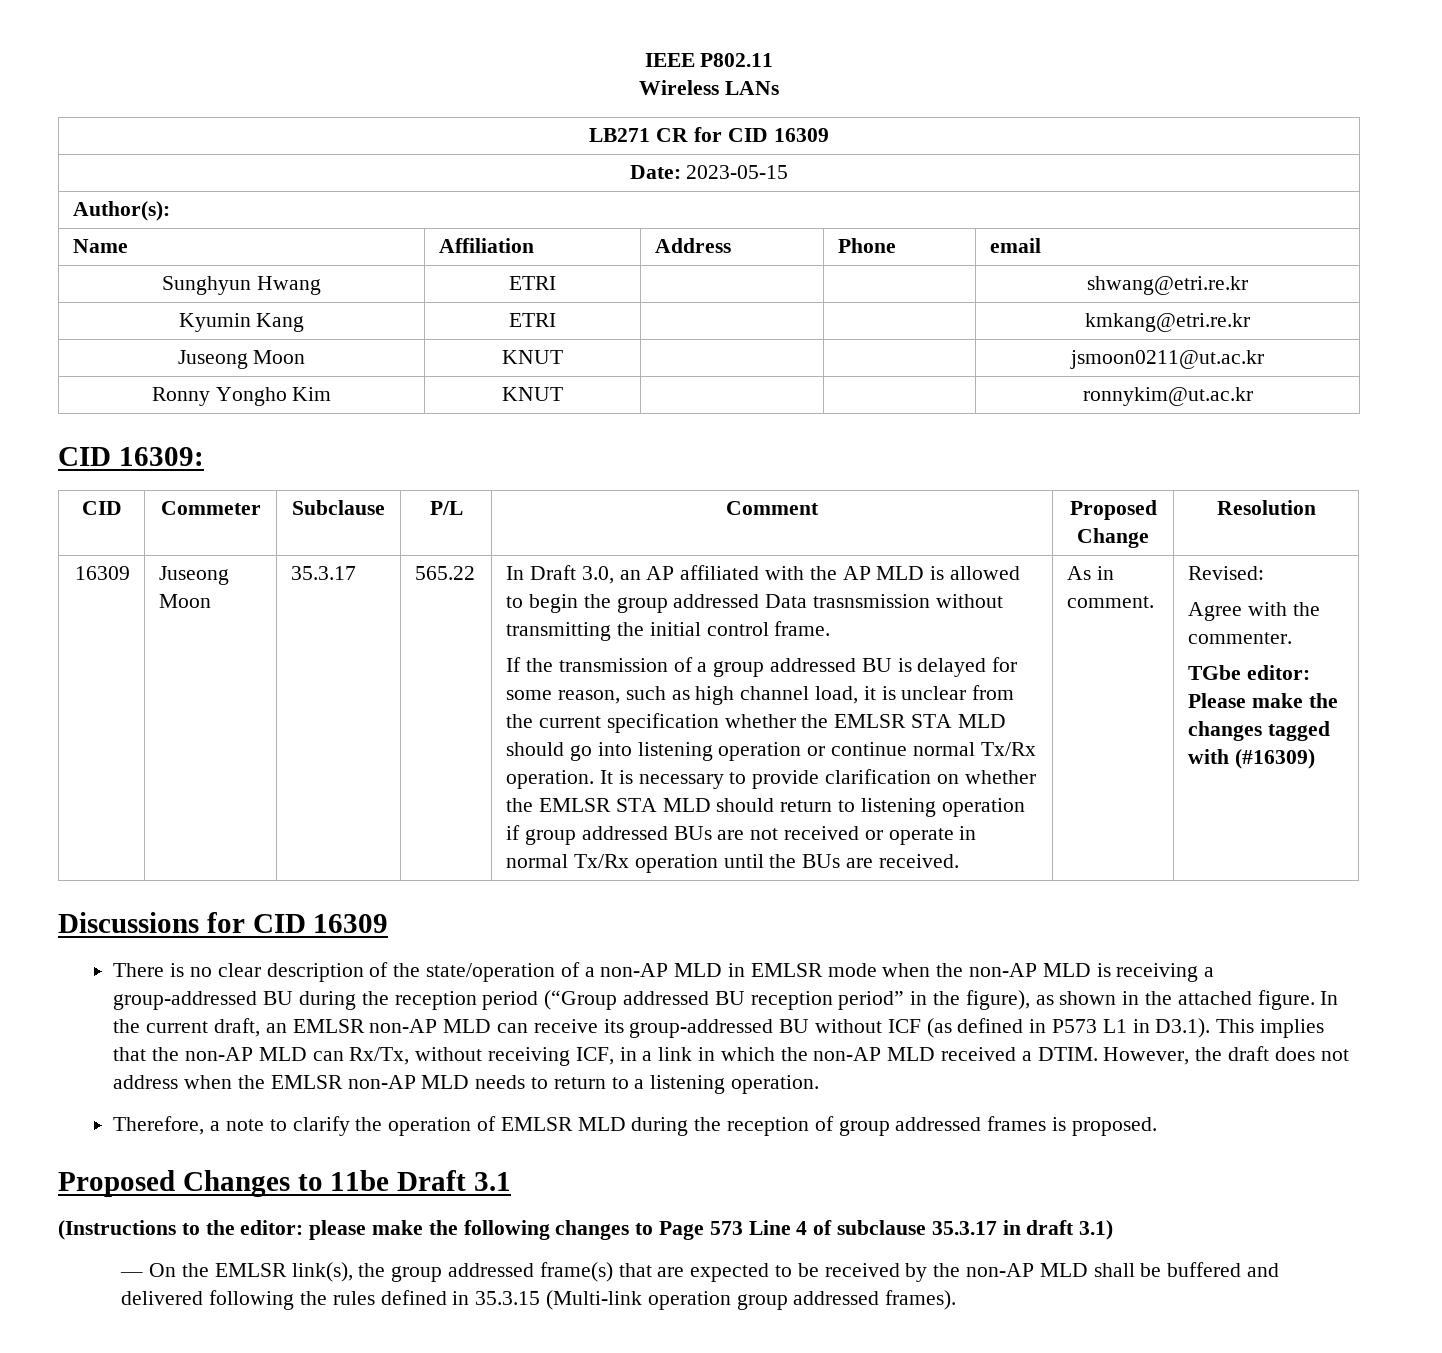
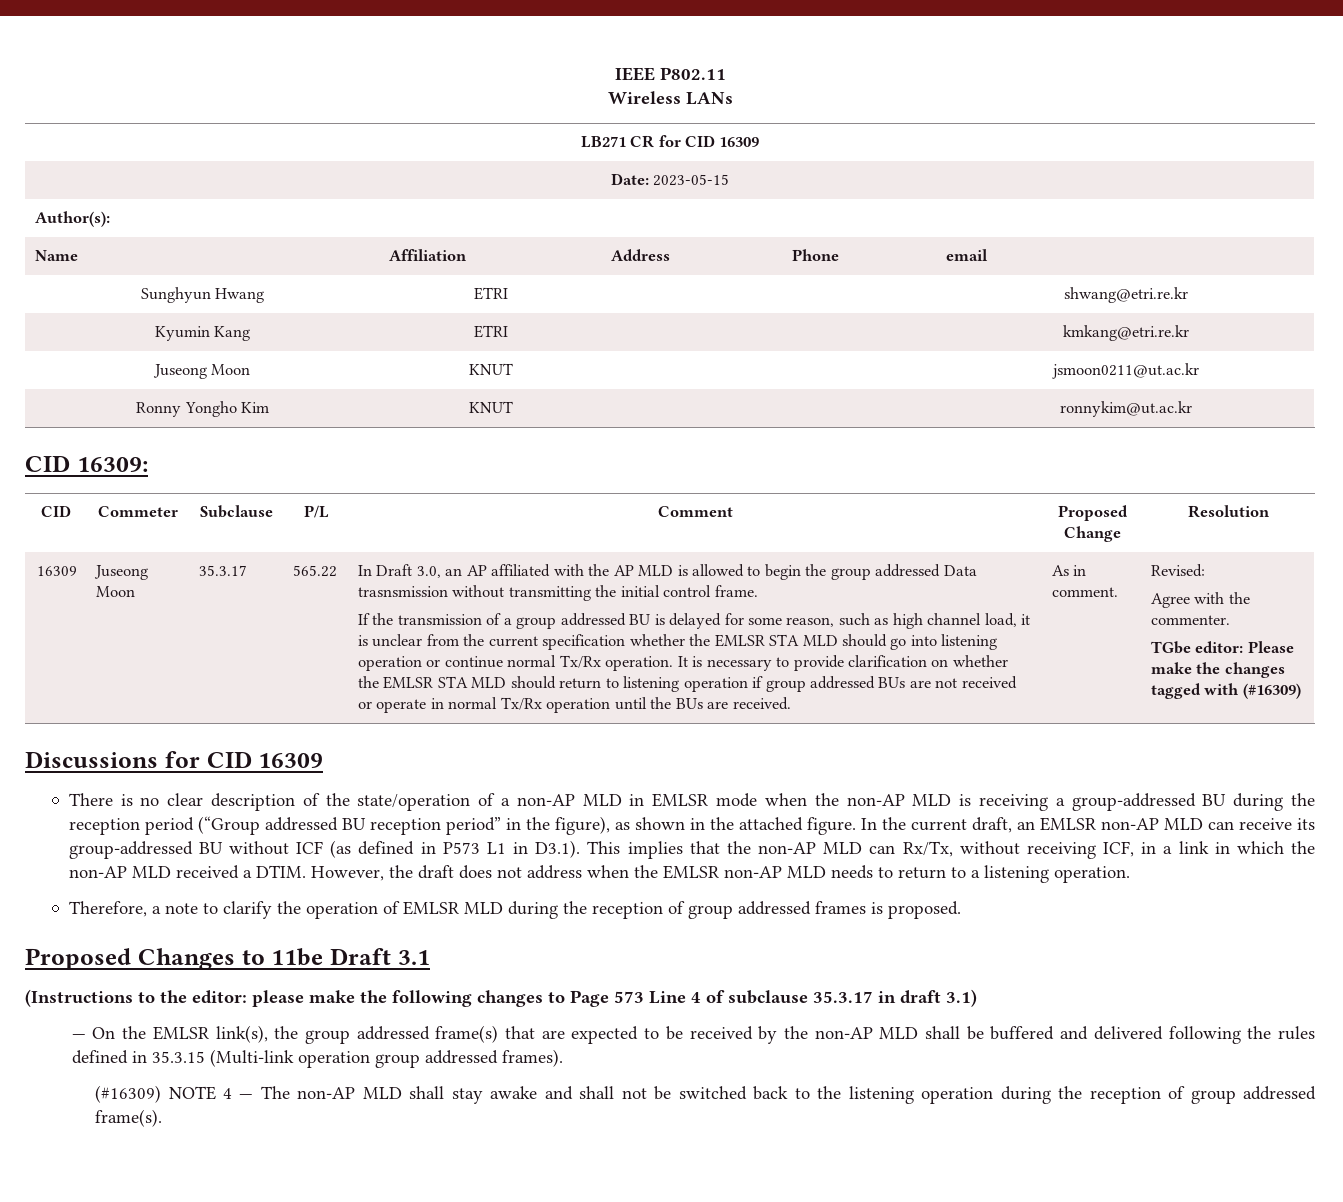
(957, 1300) none -> [95,1085,1316,1104] [95,1109,163,1127] // (#16309) NOTE 4 — The non-AP MLD shall stay awake and shall not be switched back to the listening operation during the reception of group addressed frame(s).

